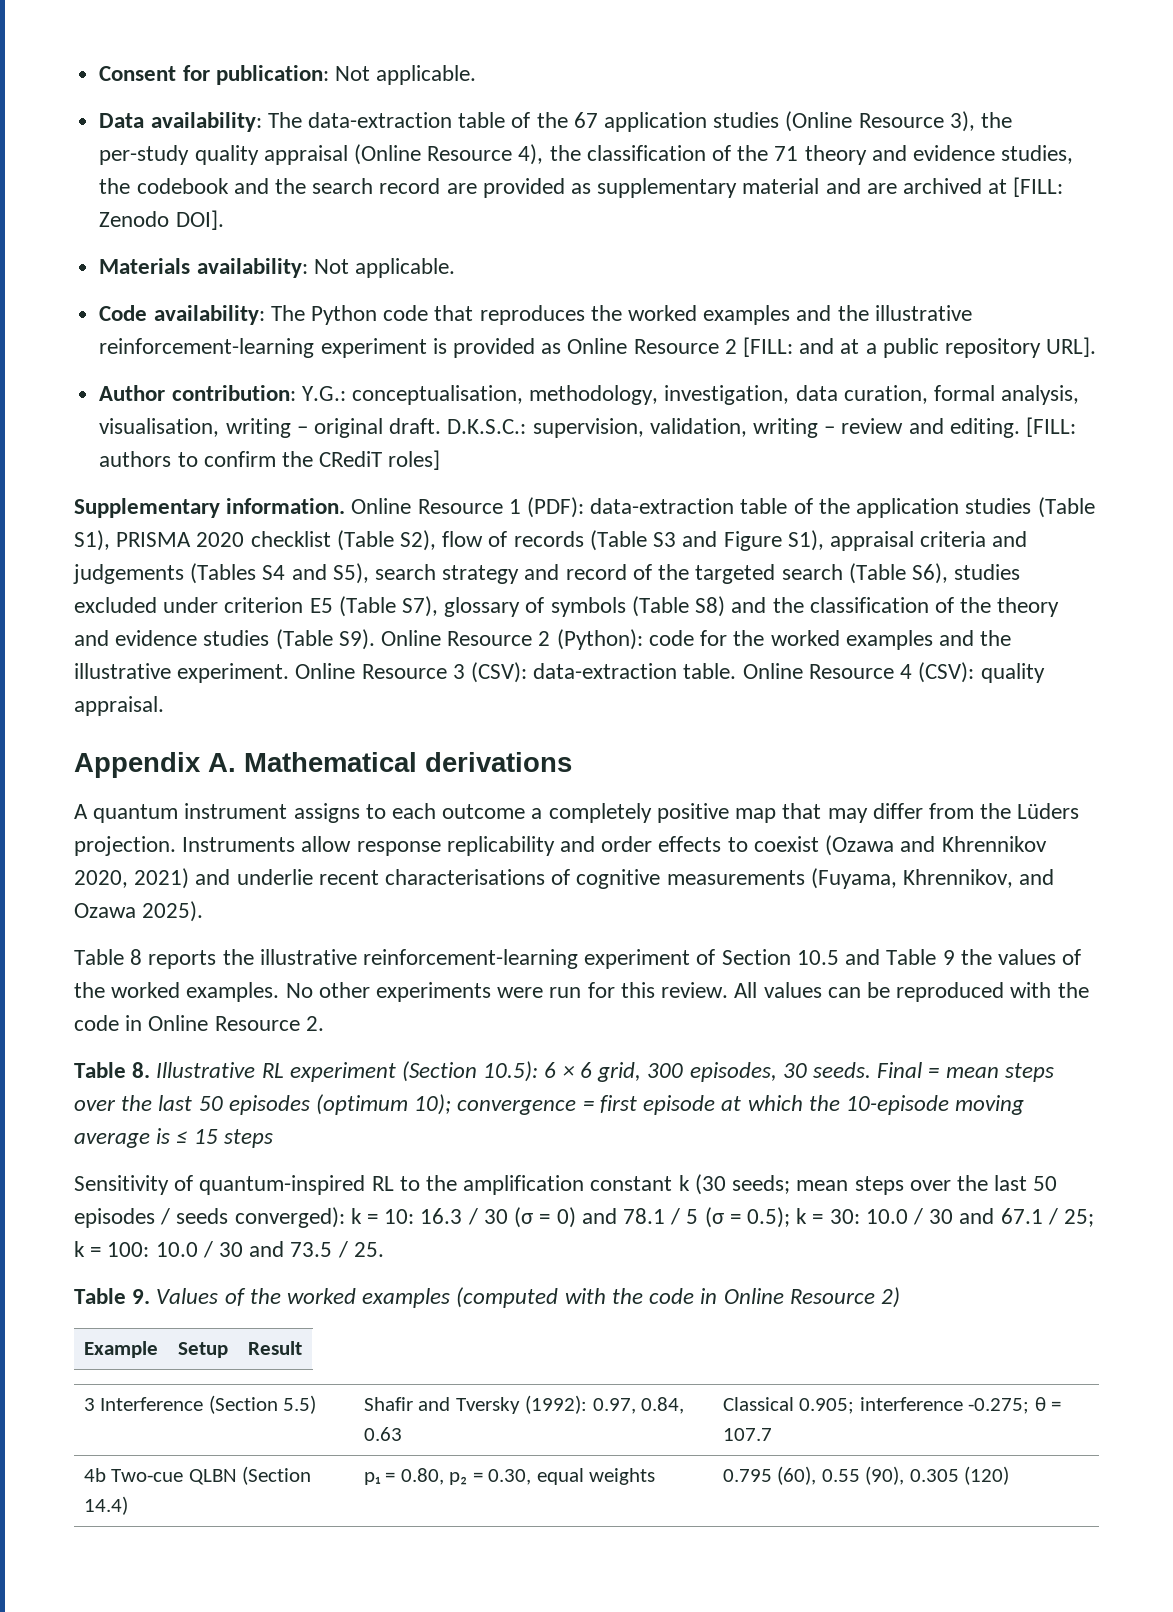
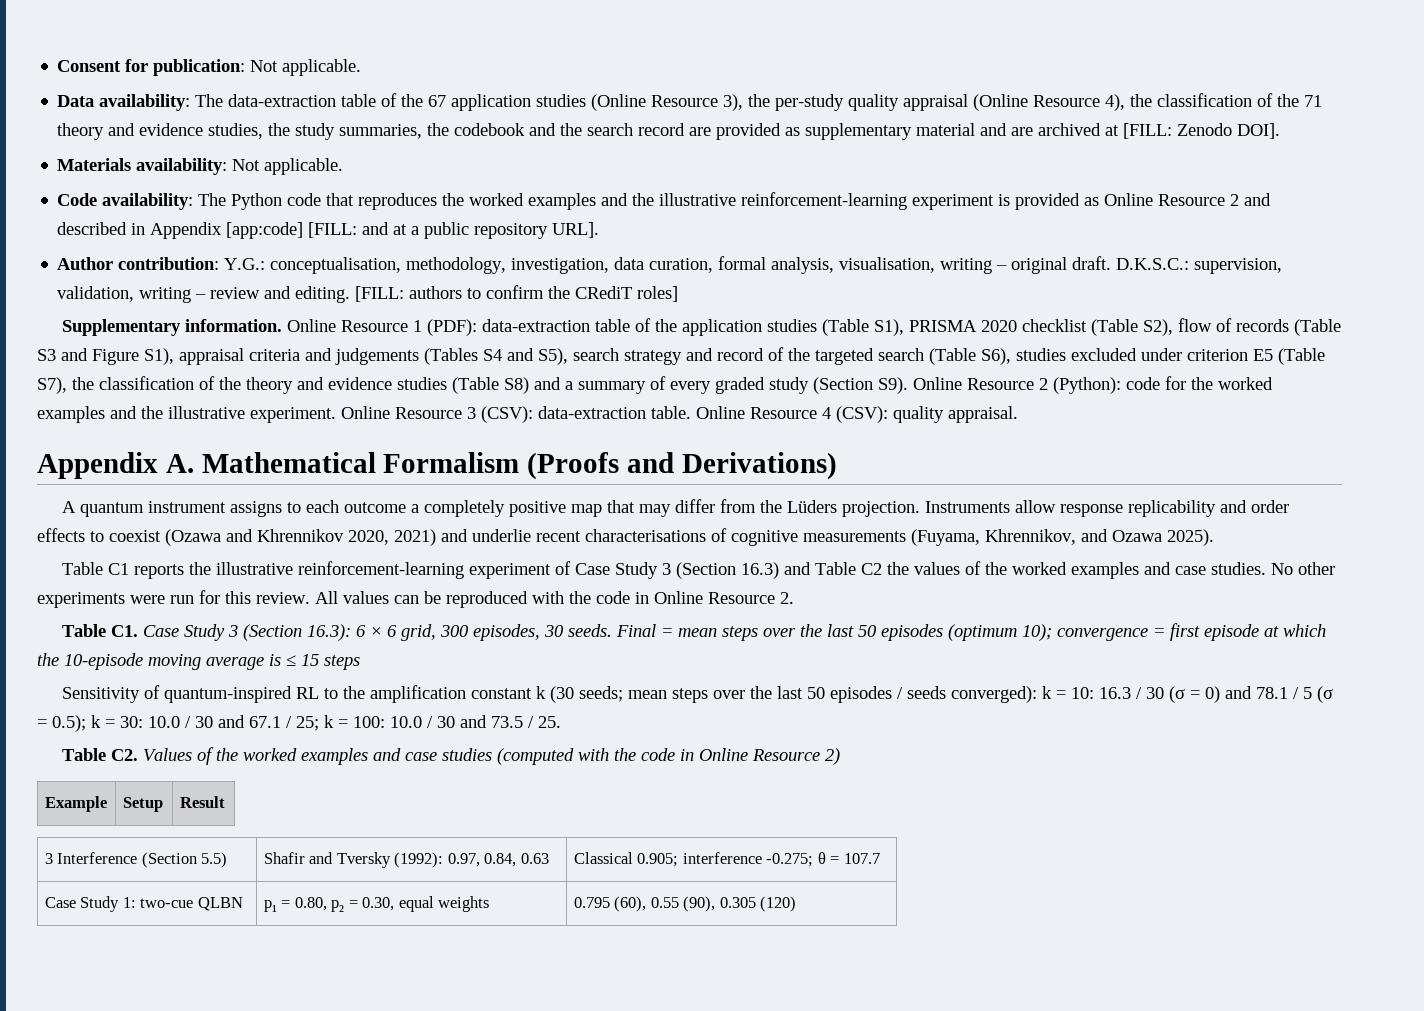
(131, 186) none -> [295,123,450,140] study summaries, the
(737, 346) none -> [1244,193,1272,206] [57,222,304,239] and described in Appendix [app:code]
[444,596,767,617] glossary of symbols (Table S8) and -> (67, 385) none
(333, 639) none -> [504,376,873,394] S8) and a summary of every graded study (Section
[425,752,572,772] derivations -> [383,452,837,480] Formalism (Proofs and Derivations)
[130,949,143,965] 8 -> [108,563,130,575] C1
[721,949,839,965] Section 10.5 -> [575,562,780,579] Case Study 3 (Section 16.3)
[942,950,955,965] 9 -> [861,563,883,575] C2
[186,982,280,1002] examples. -> [1071,562,1267,579] examples and case studies.
[132,1061,539,1082] 8. Illustrative RL experiment (Section 10.5): -> [111,624,352,641] C1. Case Study 3 (Section 16.3):
[132,1289,151,1304] 9. -> [111,749,139,761] C2.
(451, 1298) none -> [373,748,493,761] and case studies
[83,1468,184,1482] 4b Two-cue -> [44,896,194,912] Case Study 1: two-cue
[242,1466,312,1485] [83,1496,128,1515] (Section 14.4) -> (243, 904) none

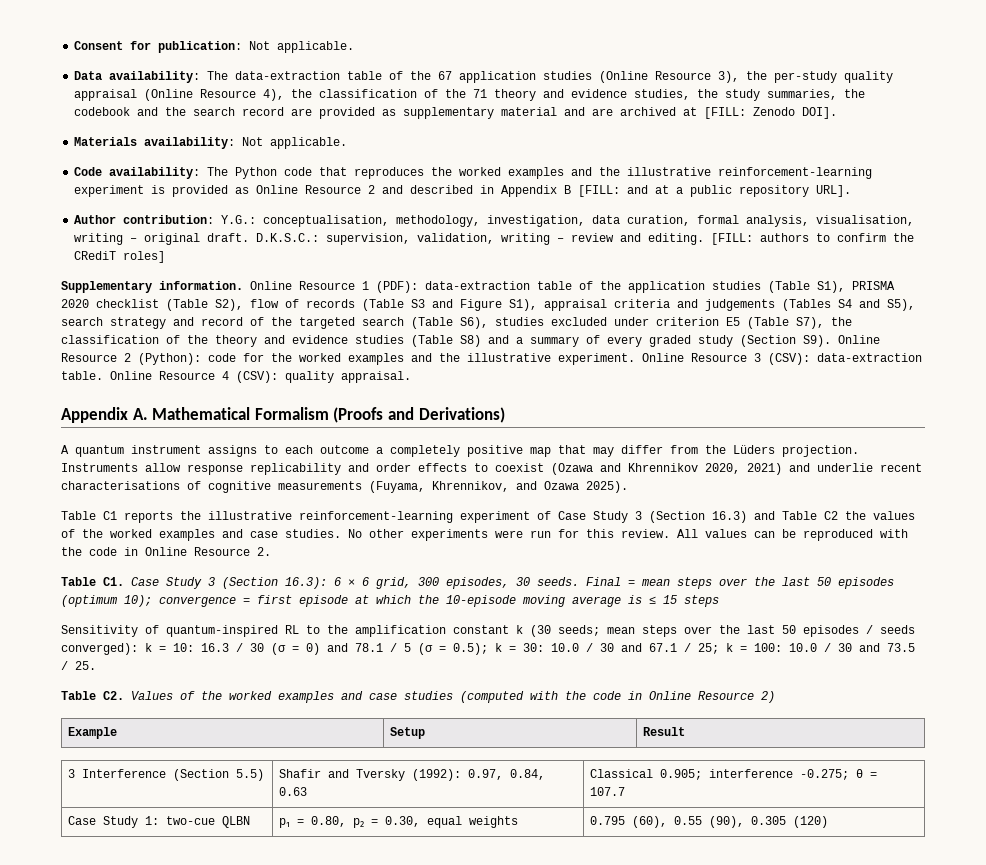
[226,222,304,239] [app:code] -> [564,185,572,194] B

